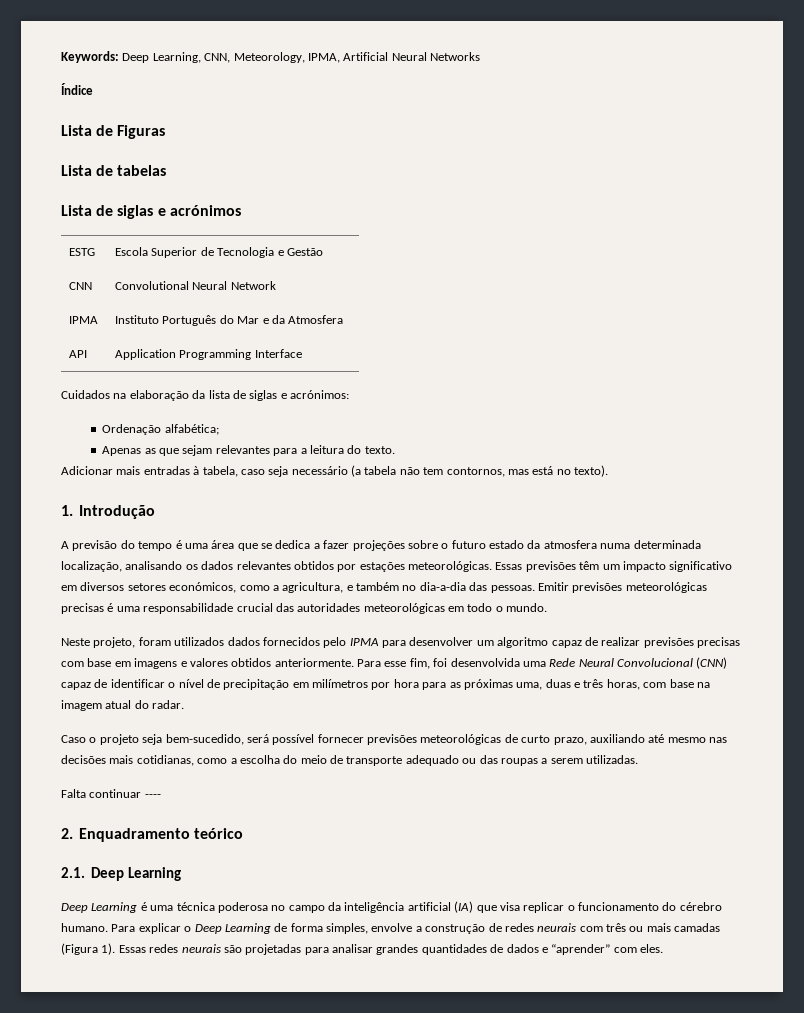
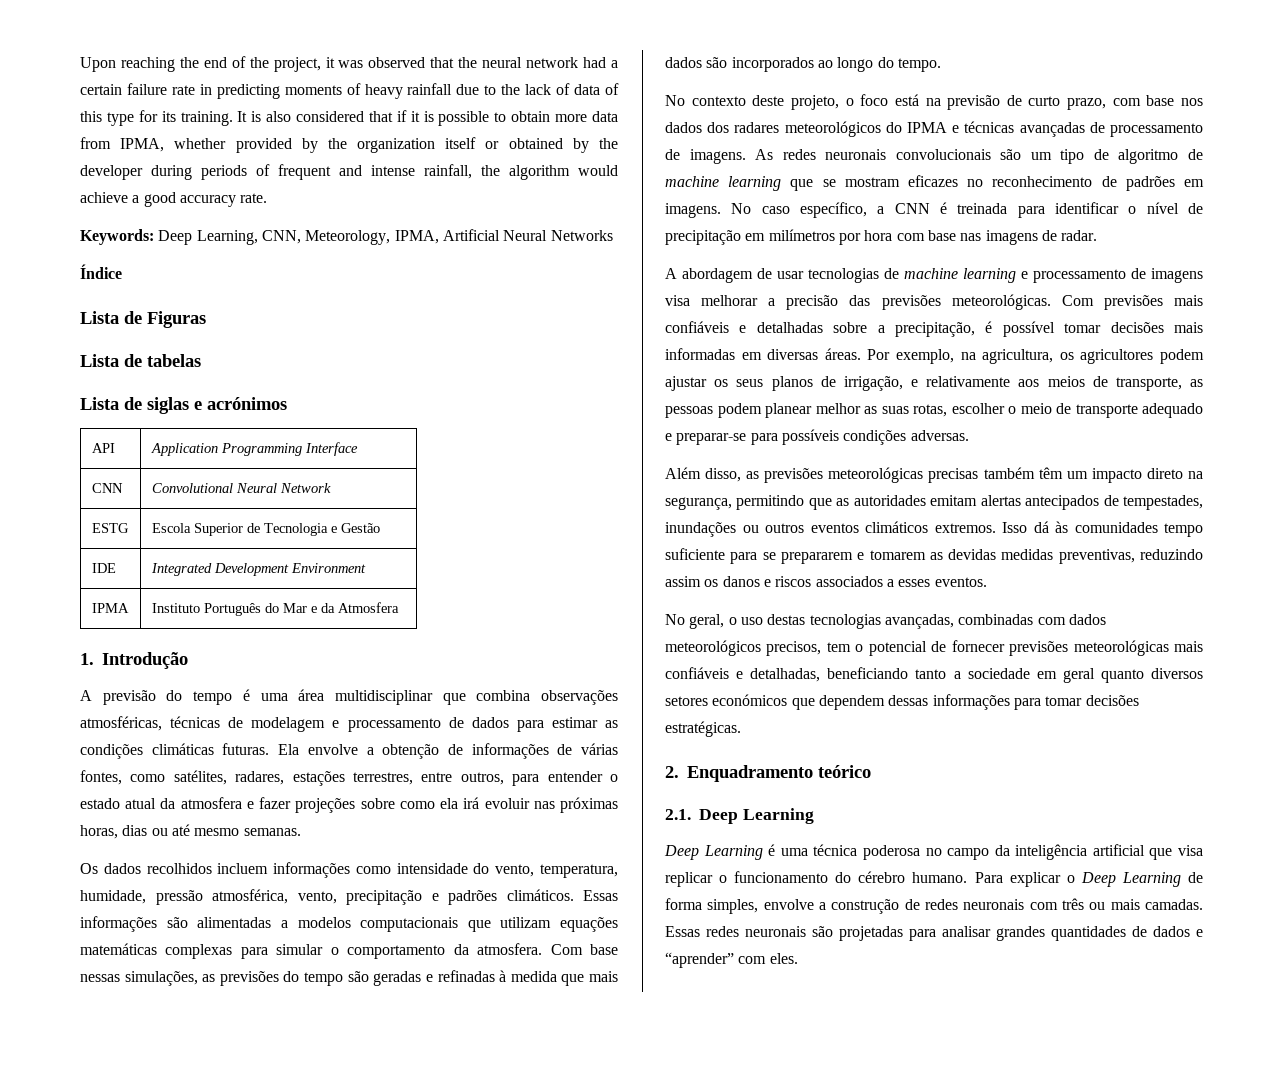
(61, 57) none -> [80,56,618,72] [80,83,619,99] [80,110,618,126] [80,137,618,153] [80,164,618,180] [80,192,268,207] Upon reaching the end of the project, it was observed that the neural network had a certain failure rate in predicting moments of heavy rainfall due to the lack of data of this type for its training. It is also considered that if it is possible to obtain more data from IPMA, whether provided by the organization itself or obtained by the developer during periods of frequent and intense rainfall, the algorithm would achieve a good accuracy rate. //
(241, 210) none -> [91,443,115,453] [150,442,358,456] [91,483,123,493] [151,483,331,493] // API | Application Programming Interface // CNN | Convolutional Neural Network
[69,282,93,290] [115,281,276,290] CNN | Convolutional Neural Network -> [91,563,116,573] [150,563,366,576] IDE | Integrated Development Environment
[69,350,88,358] [115,349,302,360] [61,390,349,401] [102,424,219,435] [102,445,395,456] [61,465,608,477] // API | Application Programming Interface // Cuidados na elaboração da lista de siglas e acrónimos: // Ordenação alfabética; // Apenas as que sejam relevantes para a leitura do texto. // Adicionar mais entradas à tabela, caso seja necessário (a tabela não tem contornos, mas está no texto). -> (399, 607) none
[237,540,701,551] [61,561,733,572] [61,582,707,593] [61,603,548,614] [61,637,740,648] [61,657,728,669] [61,679,108,690] que se dedica a fazer projeções sobre o futuro estado da atmosfera numa determinada localização, analisando os dados relevantes obtidos por estações meteorológicas. Essas previsões têm um impacto significativo em diversos setores económicos, como a agricultura, e também no dia-a-dia das pessoas. Emitir previsões meteorológicas precisas é uma responsabilidade crucial das autoridades meteorológicas em todo o mundo. // Neste projeto, foram utilizados dados fornecidos pelo IPMA para desenvolver um algoritmo capaz de realizar previsões precisas com base em imagens e valores obtidos anteriormente. Para esse fim, foi desenvolvida uma Rede Neural Convolucional (CNN) capaz de -> [334,690,618,705] [80,716,619,732] [80,743,618,759] [80,770,618,786] [80,797,618,813] [80,824,301,839] [80,862,618,878] [80,889,618,905] [80,916,618,932] [80,943,619,959] [80,970,619,986] [665,57,941,72] [665,94,1203,110] [665,121,1203,137] [665,149,1203,164] [665,175,1204,191] [665,202,1045,218] multidisciplinar que combina observações atmosféricas, técnicas de modelagem e processamento de dados para estimar as condições climáticas futuras. Ela envolve a obtenção de informações de várias fontes, como satélites, radares, estações terrestres, entre outros, para entender o estado atual da atmosfera e fazer projeções sobre como ela irá evoluir nas próximas horas, dias ou até mesmo semanas. // Os dados recolhidos incluem informações como intensidade do vento, temperatura, humidade, pressão atmosférica, vento, precipitação e padrões climáticos. Essas informações são alimentadas a modelos computacionais que utilizam equações matemáticas complexas para simular o comportamento da atmosfera. Com base nessas simulações, as previsões do tempo são geradas e refinadas à medida que mais dados são incorporados ao longo do tempo. // No contexto deste projeto, o foco está na previsão de curto prazo, com base nos dados dos radares meteorológicos do IPMA e técnicas avançadas de processamento de imagens. As redes neuronais convolucionais são um tipo de algoritmo de machine learning que se mostram eficazes no reconhecimento de padrões em imagens. No caso específico, a CNN é treinada para
[422,679,710,690] [61,700,185,711] [61,734,727,745] [61,755,638,766] [61,789,161,798] para as próximas uma, duas e três horas, com base na imagem atual do radar. // Caso o projeto seja bem-sucedido, será possível fornecer previsões meteorológicas de curto prazo, auxiliando até mesmo nas decisões mais cotidianas, como a escolha do meio de transporte adequado ou das roupas a serem utilizadas. // Falta continuar ---- -> [896,230,1098,245] [665,268,1203,283] [665,294,1203,310] [665,321,1203,337] [665,348,1204,364] [665,376,1203,391] [665,403,1203,418] [665,429,969,445] [665,467,1203,483] [665,495,1203,510] [665,521,1203,537] [665,548,1203,564] [665,576,987,587] [665,614,1106,629] [665,640,1203,656] [665,667,1203,683] [665,694,1139,710] [665,721,741,737] com base nas imagens de radar. // A abordagem de usar tecnologias de machine learning e processamento de imagens visa melhorar a precisão das previsões meteorológicas. Com previsões mais confiáveis e detalhadas sobre a precipitação, é possível tomar decisões mais informadas em diversas áreas. Por exemplo, na agricultura, os agricultores podem ajustar os seus planos de irrigação, e relativamente aos meios de transporte, as pessoas podem planear melhor as suas rotas, escolher o meio de transporte adequado e preparar-se para possíveis condições adversas. // Além disso, as previsões meteorológicas precisas também têm um impacto direto na segurança, permitindo que as autoridades emitam alertas antecipados de tempestades, inundações ou outros eventos climáticos extremos. Isso dá às comunidades tempo suficiente para se prepararem e tomarem as devidas medidas preventivas, reduzindo assim os danos e riscos associados a esses eventos. // No geral, o uso destas tecnologias avançadas, combinadas com dados meteorológicos precisos, tem o potencial de fornecer previsões meteorológicas mais confiáveis e detalhadas, beneficiando tanto a sociedade em geral quanto diversos setores económicos que dependem dessas informações para tomar decisões estratégicas.
[454,901,474,913] (IA) -> (1145, 850) none
[537,923,577,932] neurais -> [963,899,1025,910] neuronais
[674,923,721,932] [61,943,116,955] camadas (Figura 1). -> [1145,899,1203,910] camadas.
[181,944,221,953] neurais -> [745,926,806,937] neuronais

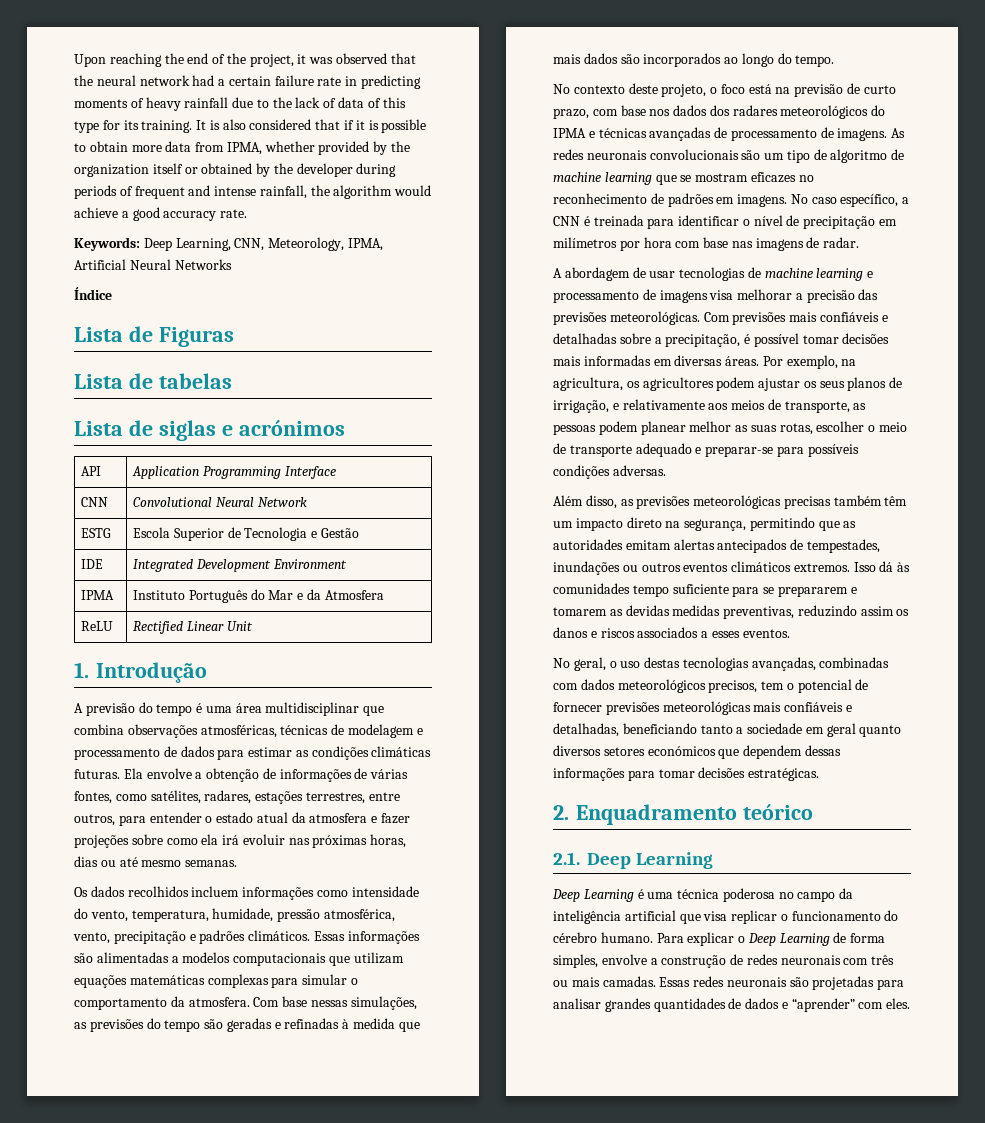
(399, 607) none -> [81,621,114,631] [133,621,253,634] // ReLU | Rectified Linear Unit

